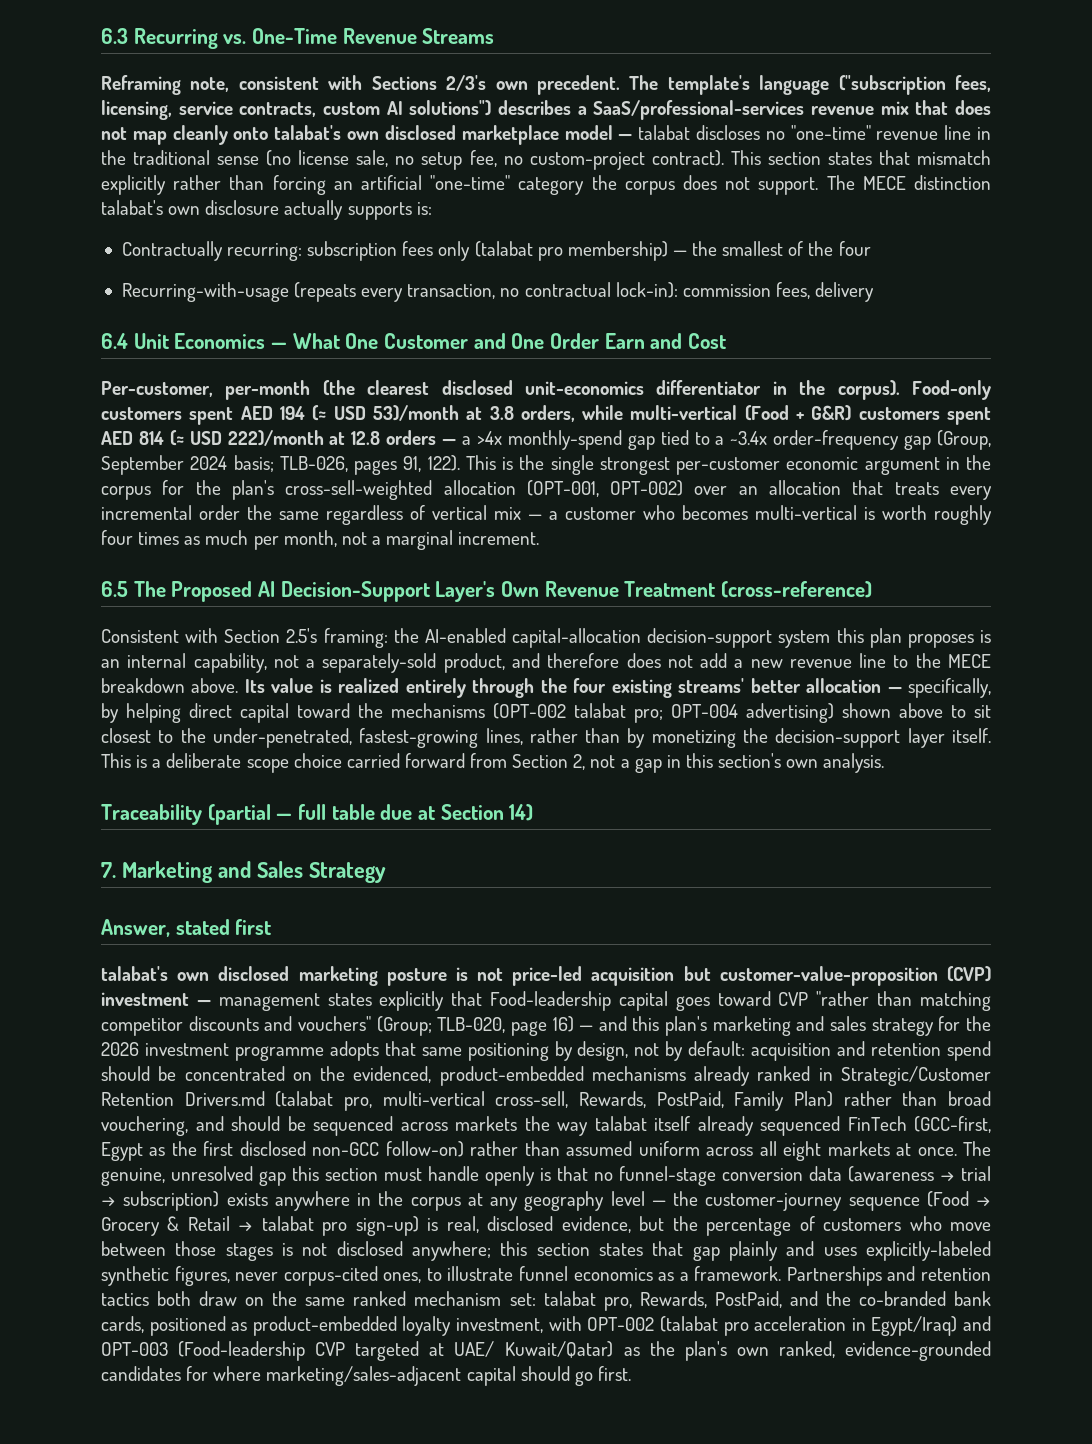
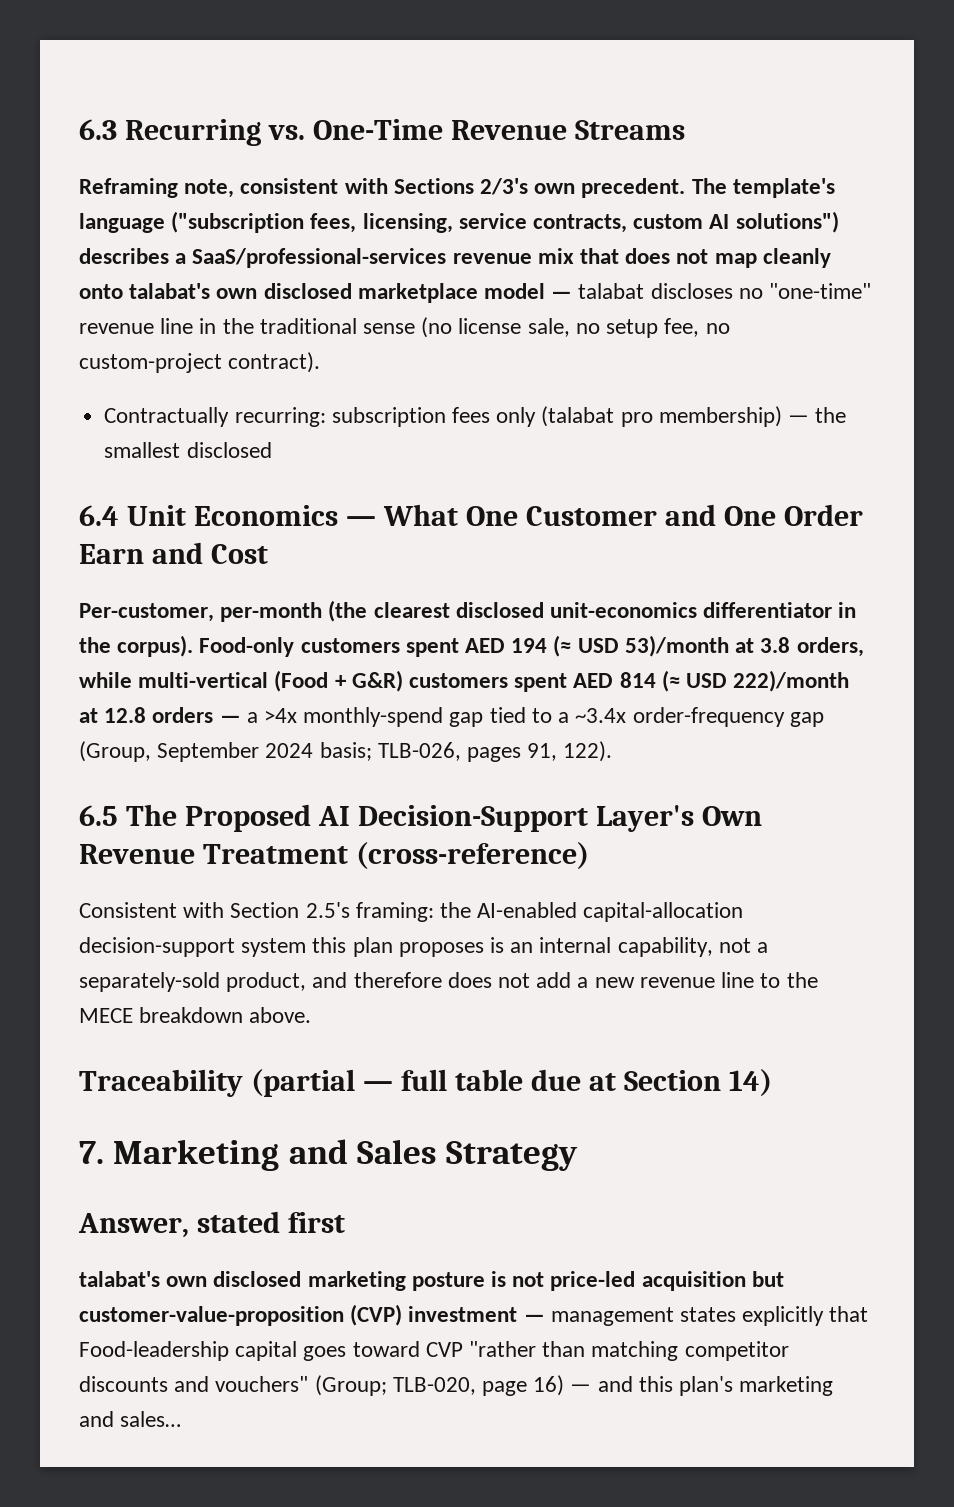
[730,150,991,165] [101,175,992,195] [101,200,432,220] This section states that mismatch explicitly rather than forcing an artificial "one-time" category the corpus does not support. The MECE distinction talabat's own disclosure actually supports is: -> (321, 362) none
[788,241,871,256] [121,282,875,302] of the four // Recurring-with-usage (repeats every transaction, no contractual lock-in): commission fees, delivery -> [186,442,272,458] disclosed
[465,455,991,475] [101,480,993,500] [101,505,992,525] [101,530,540,550] This is the single strongest per-customer economic argument in the corpus for the plan's cross-sell-weighted allocation (OPT-001, OPT-002) over an allocation that treats every incremental order the same regardless of vertical mix — a customer who becomes multi-vertical is worth roughly four times as much per month, not a marginal increment. -> (613, 751) none
[244,678,991,698] [101,703,991,723] [101,728,992,748] [101,753,885,773] Its value is realized entirely through the four existing streams' better allocation — specifically, by helping direct capital toward the mechanisms (OPT-002 talabat pro; OPT-004 advertising) shown above to sit closest to the under-penetrated, fastest-growing lines, rather than by monetizing the decision-support layer itself. This is a deliberate scope choice carried forward from Section 2, not a gap in this section's own analysis. -> (312, 1015) none
[830,1016,991,1036] [101,1041,991,1061] [101,1066,992,1086] [101,1091,992,1111] [101,1116,991,1136] [101,1141,992,1161] [101,1166,991,1186] [101,1191,991,1211] [101,1216,992,1236] [101,1241,992,1261] [101,1266,991,1286] [101,1291,991,1311] [101,1316,991,1336] [101,1341,992,1361] [101,1366,631,1386] sales strategy for the 2026 investment programme adopts that same positioning by design, not by default: acquisition and retention spend should be concentrated on the evidenced, product-embedded mechanisms already ranked in Strategic/Customer Retention Drivers.md (talabat pro, multi-vertical cross-sell, Rewards, PostPaid, Family Plan) rather than broad vouchering, and should be sequenced across markets the way talabat itself already sequenced FinTech (GCC-first, Egypt as the first disclosed non-GCC follow-on) rather than assumed uniform across all eight markets at once. The genuine, unresolved gap this section must handle openly is that no funnel-stage conversion data (awareness → trial → subscription) exists anywhere in the corpus at any geography level — the customer-journey sequence (Food → Grocery & Retail → talabat pro sign-up) is real, disclosed evidence, but the percentage of customers who move between those stages is not disclosed anywhere; this section states that gap plainly and uses explicitly-labeled synthetic figures, never corpus-cited ones, to illustrate funnel economics as a framework. Partnerships and retention tactics both draw on the same ranked mechanism set: talabat pro, Rewards, PostPaid, and the co-branded bank cards, positioned as product-embedded loyalty investment, with OPT-002 (talabat pro acceleration in Egypt/Iraq) and OPT-003 (Food-leadership CVP targeted at UAE/ Kuwait/Qatar) as the plan's own ranked, evidence-grounded candidates for where marketing/sales-adjacent capital should go first. -> [120,1411,182,1427] sales…

